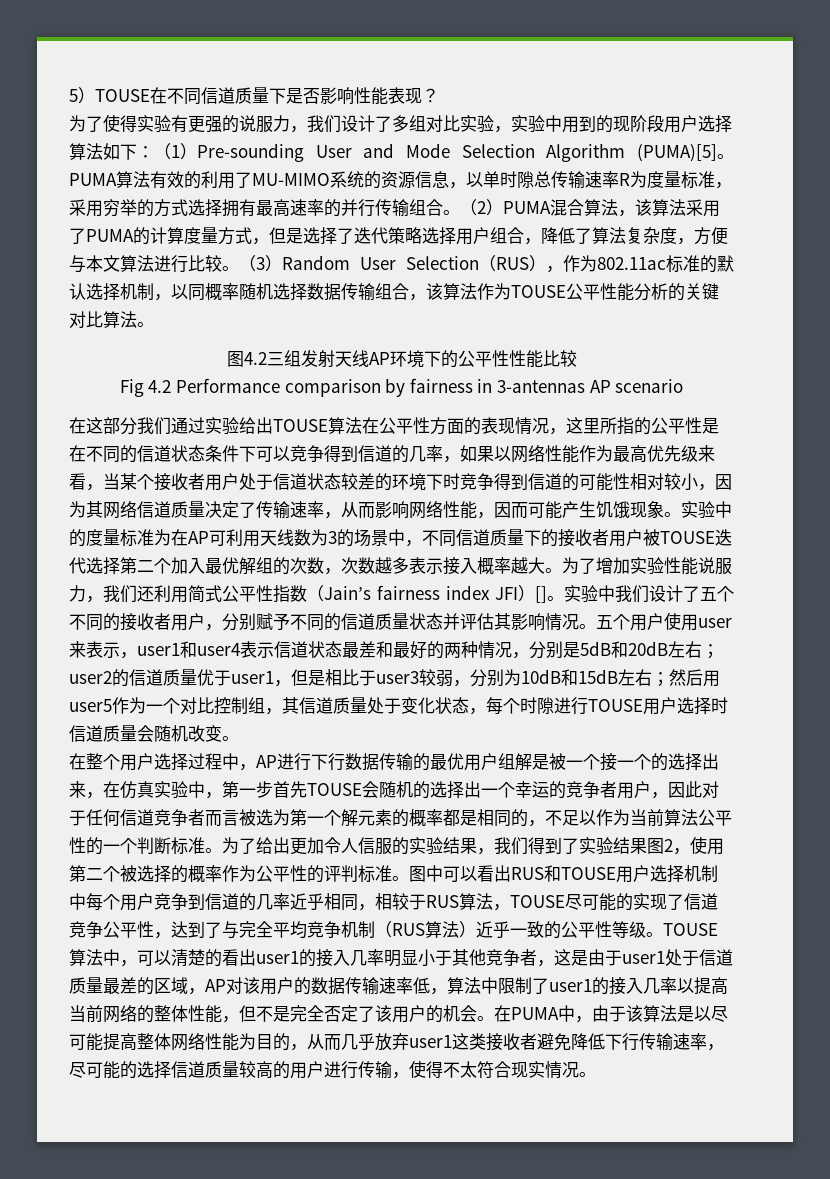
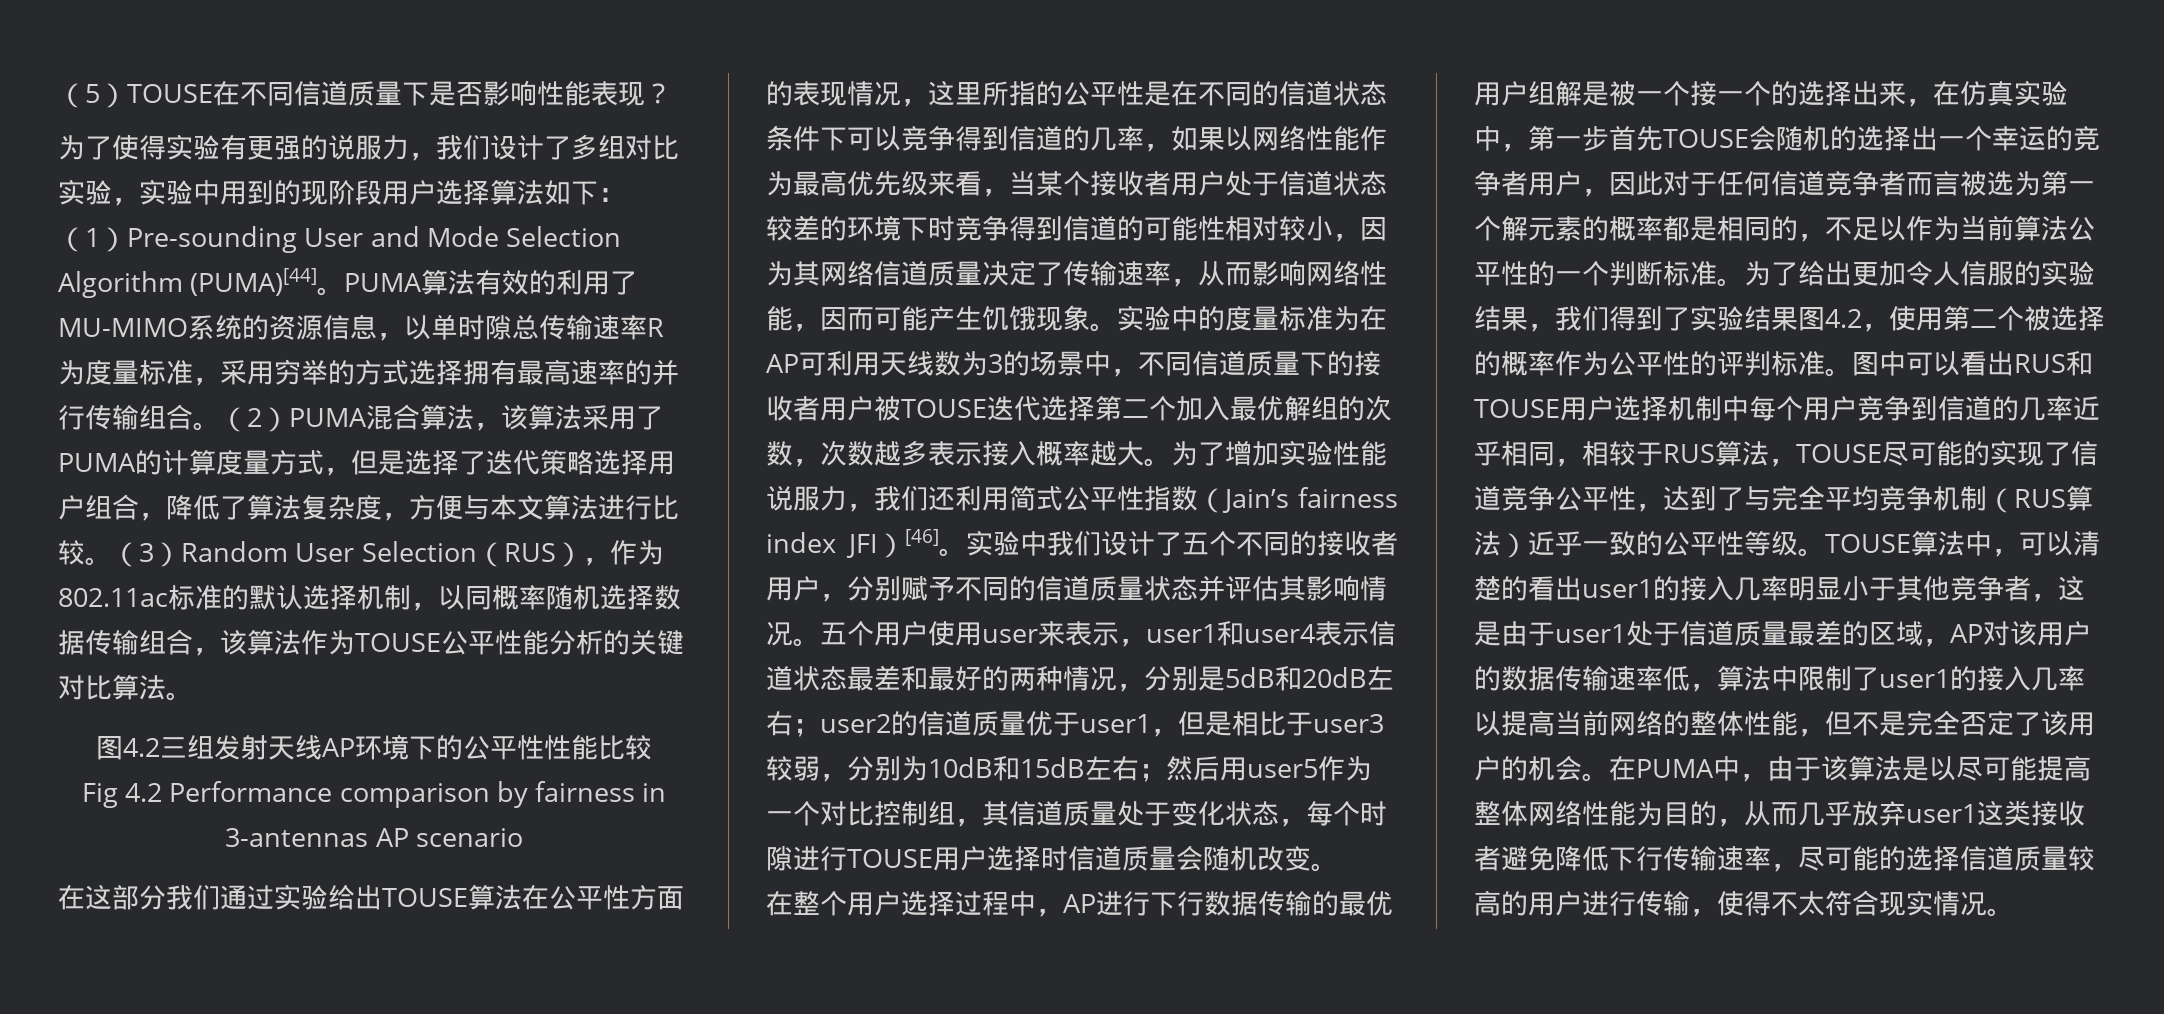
(69, 95) none -> [58,83,85,108] （
[637,144,718,162] (PUMA)[5] -> [190,268,318,296] (PUMA)[44]
[535,586,547,603] [] -> [905,529,939,546] [46]
[664,839,673,852] 2 -> [1825,309,1862,328] 4.2

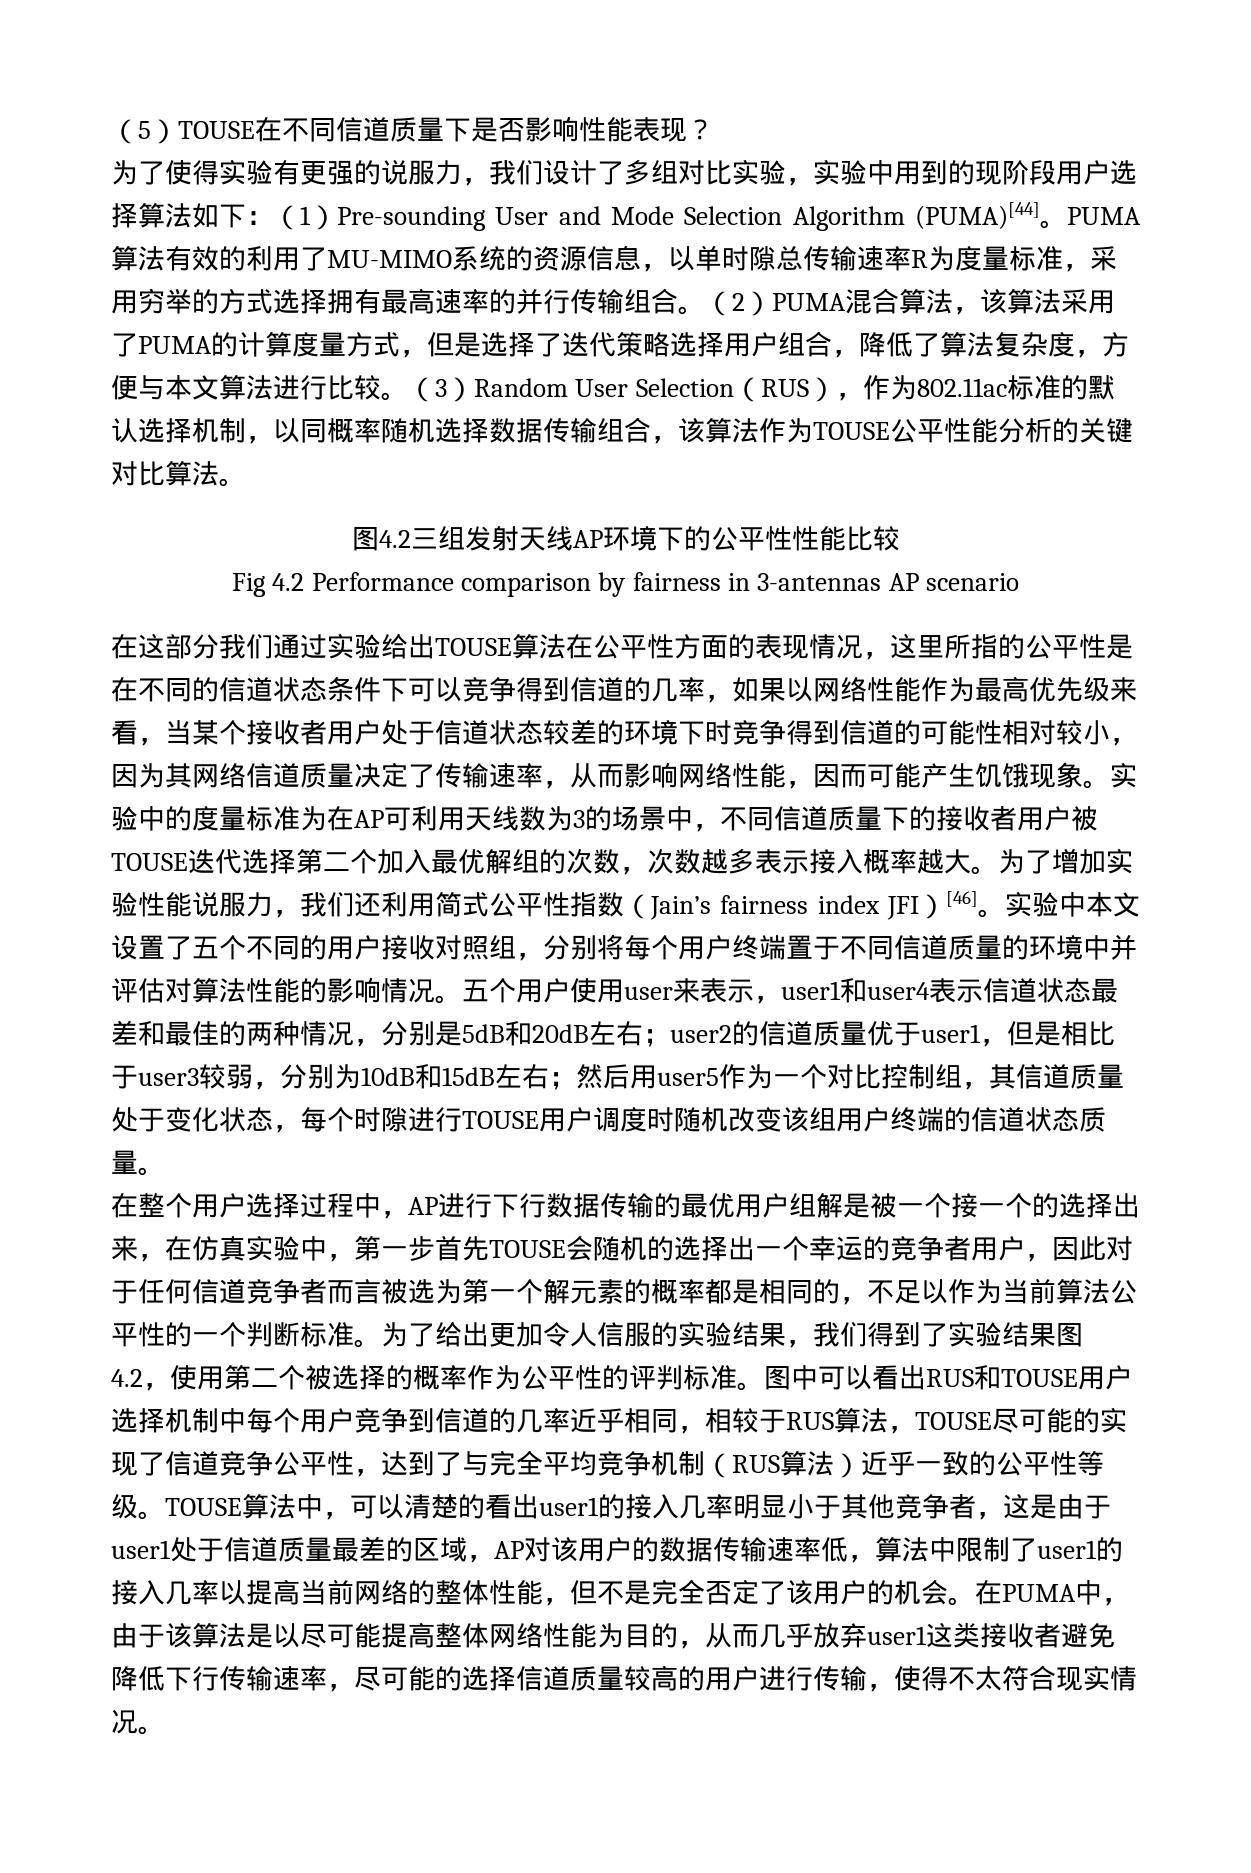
[1047,531,1155,556] 我们设计 -> [1086,892,1140,917] [111,935,165,960] 本文设置
[1317,531,1398,556] [766,575,1306,602] 接收者用户，分别赋予不同的信道质量状态并评估其 -> [327,934,1137,961] [111,977,327,1003] 用户接收对照组，分别将每个用户终端置于不同信道质量的环境中并评估对算法性能的
[955,666,982,691] 好 -> [192,1021,219,1046] 佳
[986,845,1311,871] 选择时信道质量会随机改变 -> [593,1107,1106,1132] [111,1150,138,1174] 调度时随机改变该组用户终端的信道状态质量

